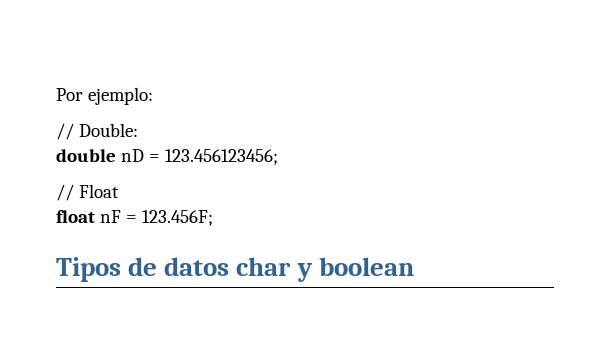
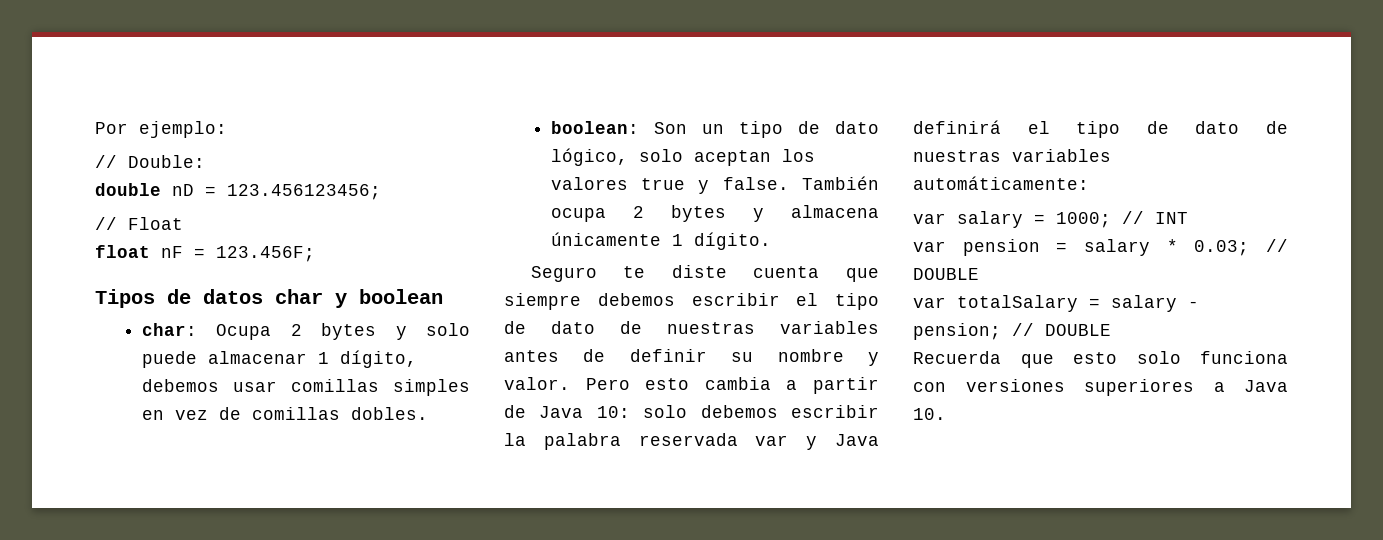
(414, 266) none -> [141,323,470,340] [141,350,417,368] [141,379,470,396] [141,407,428,420] [550,121,879,138] [550,148,815,166] [550,176,879,194] [550,205,879,222] [550,232,771,250] [530,265,879,282] [504,293,879,310] [504,321,879,334] [504,349,879,366] [504,377,879,394] [504,405,879,418] [504,433,879,450] [913,120,1288,138] [913,149,1111,162] [913,176,1089,190] [913,211,1188,228] [913,239,1288,256] [913,268,979,280] [913,295,1199,312] [913,323,1111,340] [913,351,1288,368] [913,379,1288,396] [913,408,946,420] // char: Ocupa 2 bytes y solo puede almacenar 1 dígito, debemos usar comillas simples en vez de comillas dobles. // boolean: Son un tipo de dato lógico, solo aceptan los valores true y false. También ocupa 2 bytes y almacena únicamente 1 dígito. // Seguro te diste cuenta que siempre debemos escribir el tipo de dato de nuestras variables antes de definir su nombre y valor. Pero esto cambia a partir de Java 10: solo debemos escribir la palabra reservada var y Java definirá el tipo de dato de nuestras variables automáticamente: // var salary = 1000; // INT // var pension = salary * 0.03; // DOUBLE // var totalSalary = salary - pension; // DOUBLE // Recuerda que esto solo funciona con versiones superiores a Java 10.

